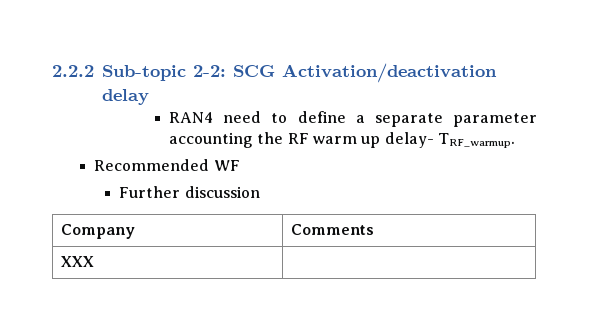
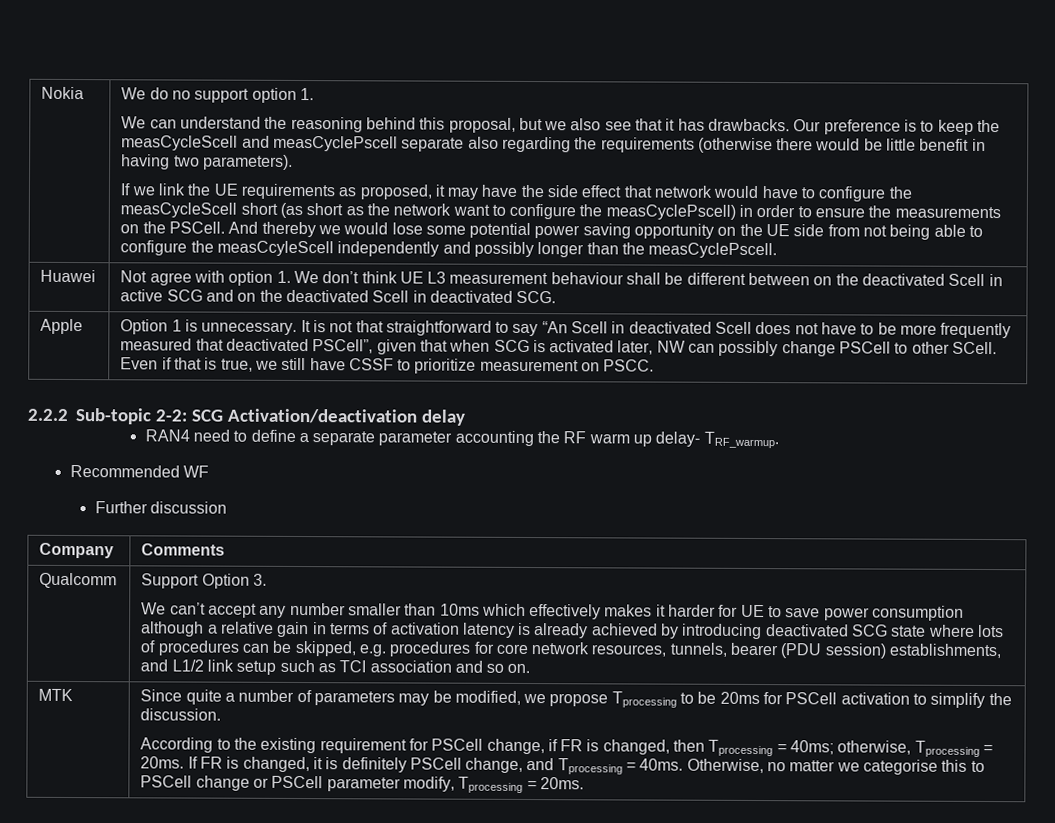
(52, 71) none -> [41,86,85,100] [121,87,314,103] [121,116,1001,135] [121,135,986,154] [121,154,293,170] [120,183,912,202] [120,202,1001,220] [120,221,984,240] [120,240,778,259] [40,269,97,283] [120,270,1003,287] [120,289,557,304] [40,318,84,335] [120,319,1012,339] [120,338,998,357] [120,357,655,374] Nokia | We do no support option 1. // We can understand the reasoning behind this proposal, but we also see that it has drawbacks. Our preference is to keep the measCycleScell and measCyclePscell separate also regarding the requirements (otherwise there would be little benefit in having two parameters). // If we link the UE requirements as proposed, it may have the side effect that network would have to configure the measCycleScell short (as short as the network want to configure the measCyclePscell) in order to ensure the measurements on the PSCell. And thereby we would lose some potential power saving opportunity on the UE side from not being able to configure the measCcyleScell independently and possibly longer than the measCyclePscell. // Huawei | Not agree with option 1. We don’t think UE L3 measurement behaviour shall be different between on the deactivated Scell in active SCG and on the deactivated Scell in deactivated SCG. // Apple | Option 1 is unnecessary. It is not that straightforward to say “An Scell in deactivated Scell does not have to be more frequently measured that deactivated PSCell”, given that when SCG is activated later, NW can possibly change PSCell to other SCell. Even if that is true, we still have CSSF to prioritize measurement on PSCC. //
[60,256,94,267] XXX | -> [39,572,118,589] [141,573,267,589] [141,602,965,621] [141,621,1005,640] [140,640,1002,659] [140,659,531,675] [38,688,74,702] [140,689,1012,709] [140,708,222,721] [140,737,994,757] [140,756,985,775] [140,775,584,793] Qualcomm | Support Option 3. // We can’t accept any number smaller than 10ms which effectively makes it harder for UE to save power consumption although a relative gain in terms of activation latency is already achieved by introducing deactivated SCG state where lots of procedures can be skipped, e.g. procedures for core network resources, tunnels, bearer (PDU session) establishments, and L1/2 link setup such as TCI association and so on. // MTK | Since quite a number of parameters may be modified, we propose Tprocessing to be 20ms for PSCell activation to simplify the discussion. // According to the existing requirement for PSCell change, if FR is changed, then Tprocessing = 40ms; otherwise, Tprocessing = 20ms. If FR is changed, it is definitely PSCell change, and Tprocessing = 40ms. Otherwise, no matter we categorise this to PSCell change or PSCell parameter modify, Tprocessing = 20ms.

